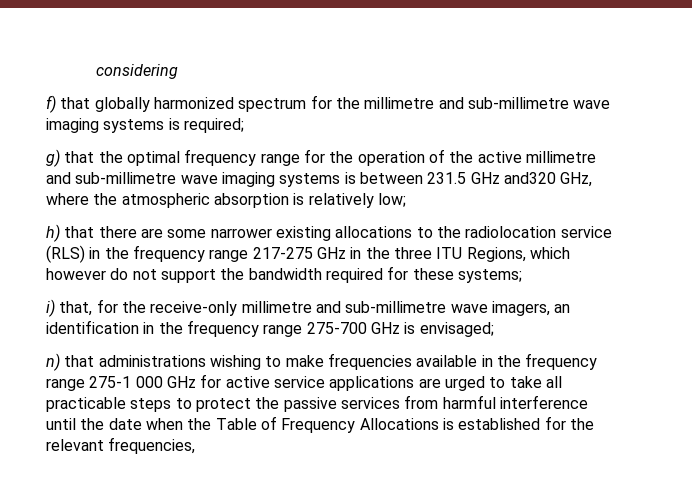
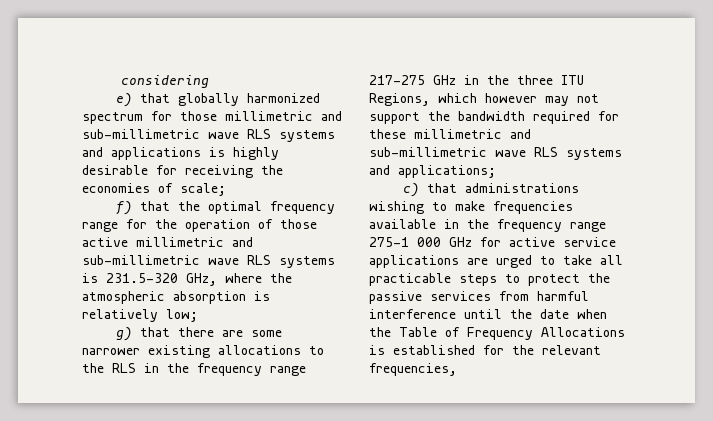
[46,95,56,113] f) -> [115,93,132,107] e)
[335,97,611,109] [46,118,244,133] [46,149,60,167] the millimetre and sub-millimetre wave imaging systems is required; // g) -> [180,111,342,121] [82,129,335,142] [82,147,279,160] [82,165,283,178] [82,183,226,196] [115,201,132,215] those millimetric and sub-millimetric wave RLS systems and applications is highly desirable for receiving the economies of scale; // f)
[449,151,596,163] [46,172,556,187] the active millimetre and sub-millimetre wave imaging systems is between 231.5 GHz and320 -> [280,219,317,229] [82,237,253,247] [82,255,335,268] [82,273,178,283] those active millimetric and sub-millimetric wave RLS systems is 231.5-320
[46,224,60,242] h) -> [115,327,132,341] g)
[465,226,612,238] [46,245,85,263] radiolocation service (RLS) -> [112,363,136,373] RLS
[110,268,129,280] do -> [545,96,569,106] may
[457,269,522,283] [46,299,571,317] [46,320,494,337] [46,353,60,371] systems; // i) that, for the receive-only millimetre and sub-millimetre wave imagers, an identification in the frequency range 275-700 GHz is envisaged; // n) -> [414,129,531,139] [369,147,622,160] [369,165,496,178] [402,183,419,197] millimetric and sub-millimetric wave RLS systems and applications; // c)

